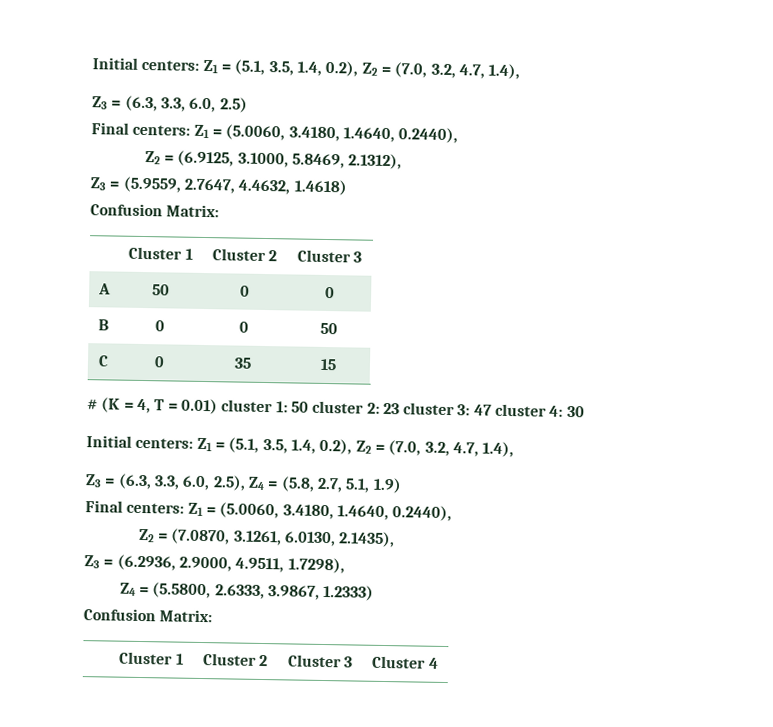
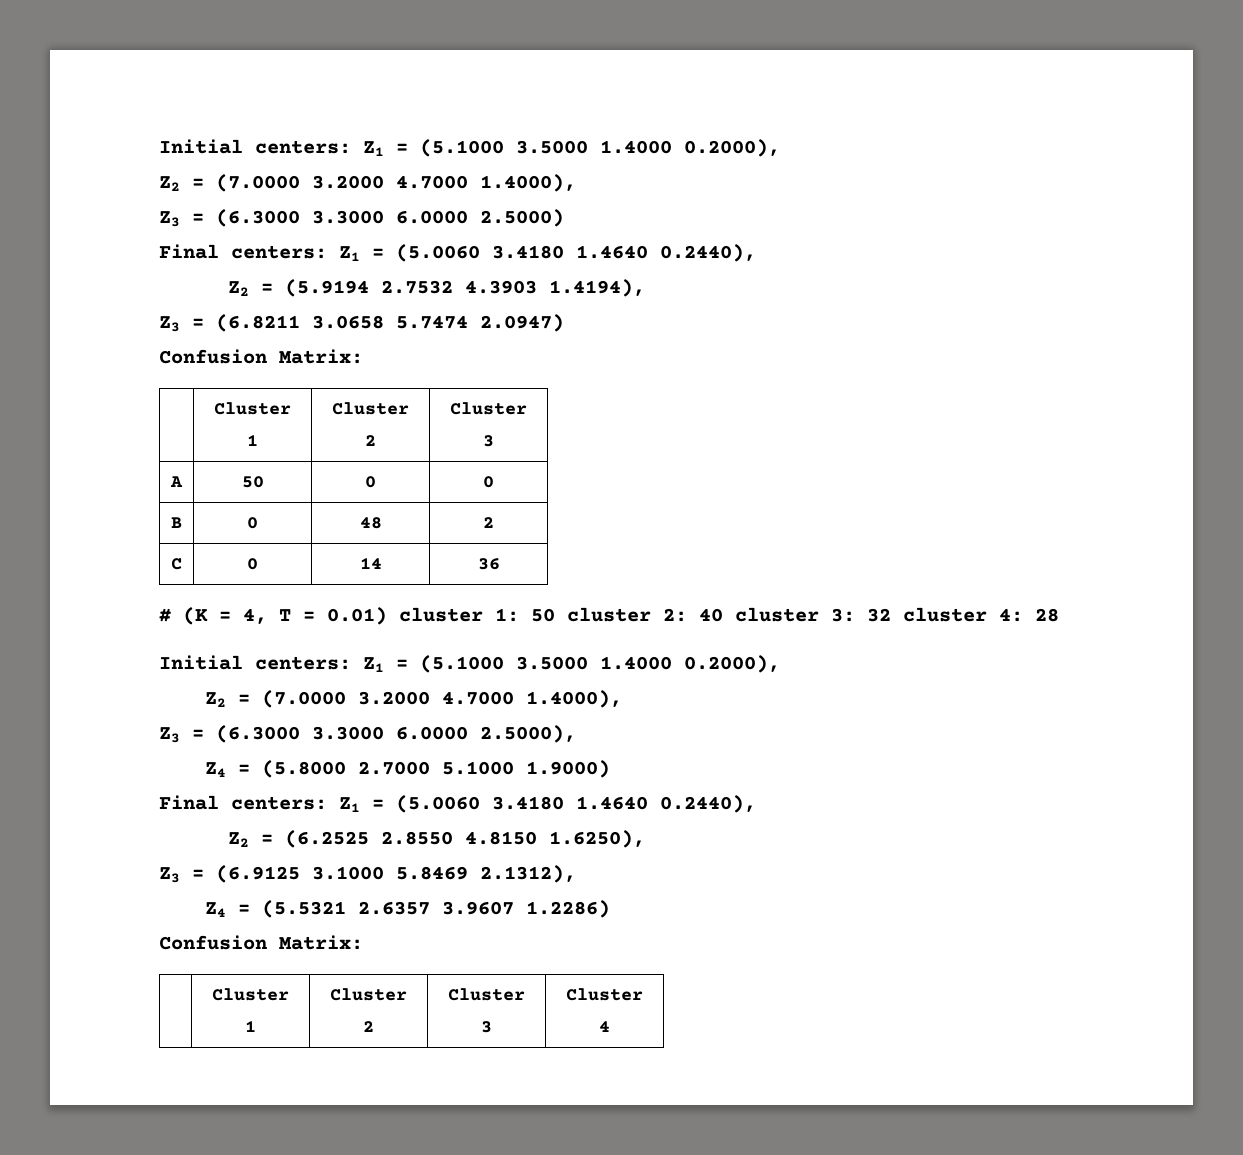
[92,57,521,80] [92,95,248,113] [91,122,459,144] [144,150,403,170] [90,176,347,196] Initial centers: Z1 = (5.1, 3.5, 1.4, 0.2), Z2 = (7.0, 3.2, 4.7, 1.4), // Z3 = (6.3, 3.3, 6.0, 2.5) // Final centers: Z1 = (5.0060, 3.4180, 1.4640, 0.2440), // Z2 = (6.9125, 3.1000, 5.8469, 2.1312), // Z3 = (5.9559, 2.7647, 4.4632, 1.4618) -> [159,139,780,157] [159,174,576,192] [159,209,564,227] [159,244,756,262] [227,279,645,297] [159,314,564,332] Initial centers: Z1 = (5.1000 3.5000 1.4000 0.2000), // Z2 = (7.0000 3.2000 4.7000 1.4000), // Z3 = (6.3000 3.3000 6.0000 2.5000) // Final centers: Z1 = (5.0060 3.4180 1.4640 0.2440), // Z2 = (5.9194 2.7532 4.3903 1.4194), // Z3 = (6.8211 3.0658 5.7474 2.0947)
[238,321,249,333] [319,322,338,335] 0 | 50 -> [359,517,382,529] [483,517,494,528] 48 | 2
[234,357,252,369] [319,358,337,371] 35 | 15 -> [359,557,382,569] [477,558,500,570] 14 | 36
[382,402,400,415] 23 -> [699,608,723,622] 40
[473,404,492,416] 47 -> [867,608,891,622] 32
[566,405,585,418] [86,435,515,458] [85,473,402,494] [85,500,453,522] [138,528,396,548] [84,554,345,574] [119,582,375,601] 30 // Initial centers: Z1 = (5.1, 3.5, 1.4, 0.2), Z2 = (7.0, 3.2, 4.7, 1.4), // Z3 = (6.3, 3.3, 6.0, 2.5), Z4 = (5.8, 2.7, 5.1, 1.9) // Final centers: Z1 = (5.0060, 3.4180, 1.4640, 0.2440), // Z2 = (7.0870, 3.1261, 6.0130, 2.1435), // Z3 = (6.2936, 2.9000, 4.9511, 1.7298), // Z4 = (5.5800, 2.6333, 3.9867, 1.2333) -> [1035,608,1059,622] [159,655,780,673] [204,690,622,708] [159,725,576,743] [204,760,610,778] [159,795,756,813] [227,830,645,848] [159,865,576,883] [204,900,610,918] 28 // Initial centers: Z1 = (5.1000 3.5000 1.4000 0.2000), // Z2 = (7.0000 3.2000 4.7000 1.4000), // Z3 = (6.3000 3.3000 6.0000 2.5000), // Z4 = (5.8000 2.7000 5.1000 1.9000) // Final centers: Z1 = (5.0060 3.4180 1.4640 0.2440), // Z2 = (6.2525 2.8550 4.8150 1.6250), // Z3 = (6.9125 3.1000 5.8469 2.1312), // Z4 = (5.5321 2.6357 3.9607 1.2286)

